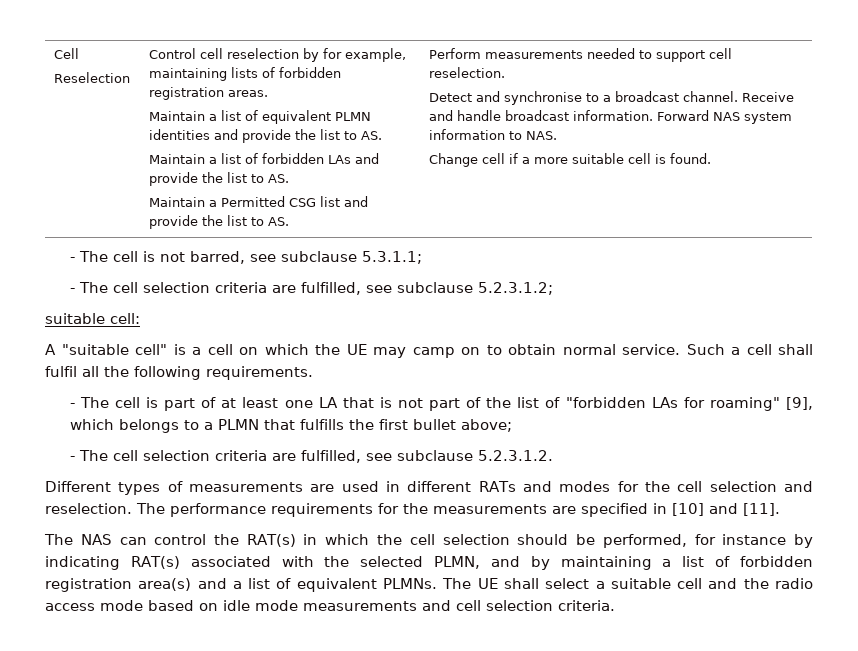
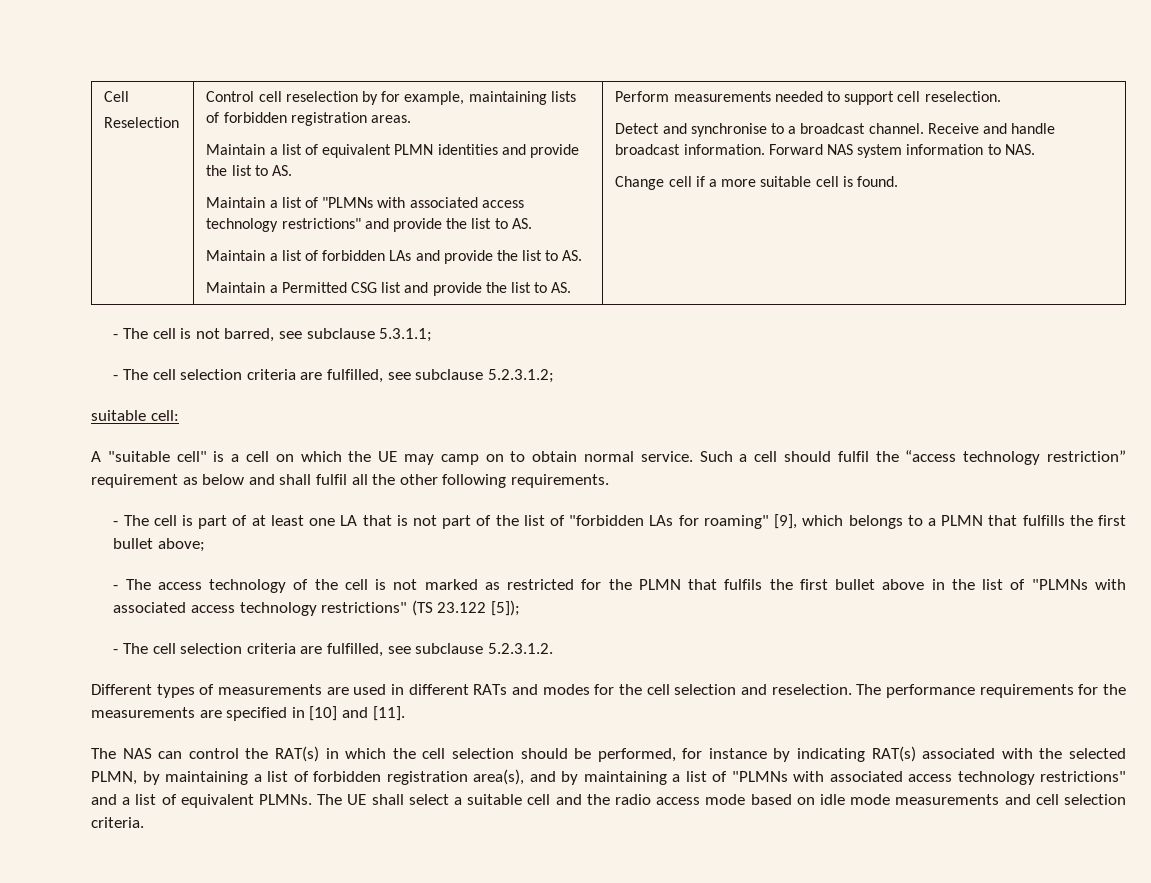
(383, 135) none -> [206,197,524,208] [206,218,532,232] // Maintain a list of "PLMNs with associated access technology restrictions" and provide the list to AS.
(772, 349) none -> [783,450,1126,465] [91,474,275,488] should fulfil the “access technology restriction” requirement as below and
(129, 371) none -> [399,474,438,485] other
(512, 425) none -> [113,579,1126,593] [113,600,520,616] // - The access technology of the cell is not marked as restricted for the PLMN that fulfils the first bullet above in the list of "PLMNs with associated access technology restrictions" (TS 23.122 [5]);
[490,556,520,567] and -> (137, 778) none
[138,578,192,591] area(s) -> [473,769,1126,785] area(s), and by maintaining a list of "PLMNs with associated access technology restrictions"

